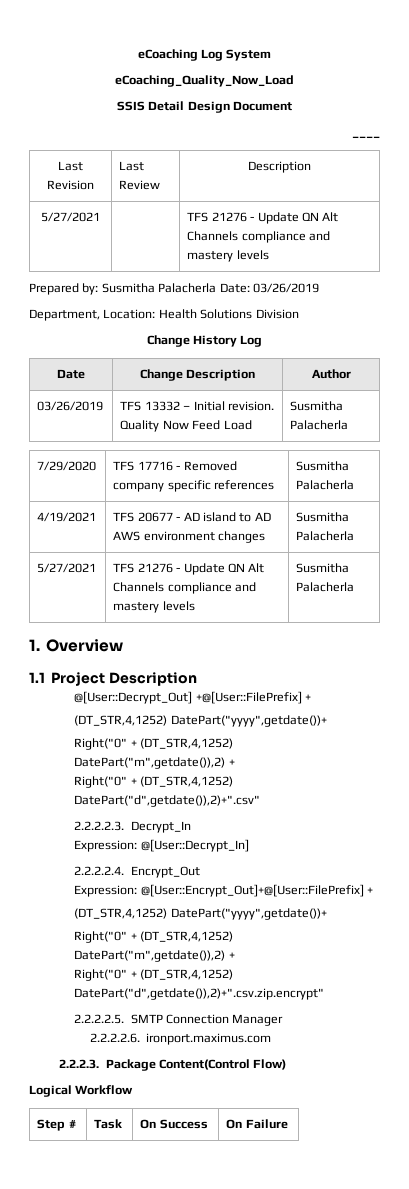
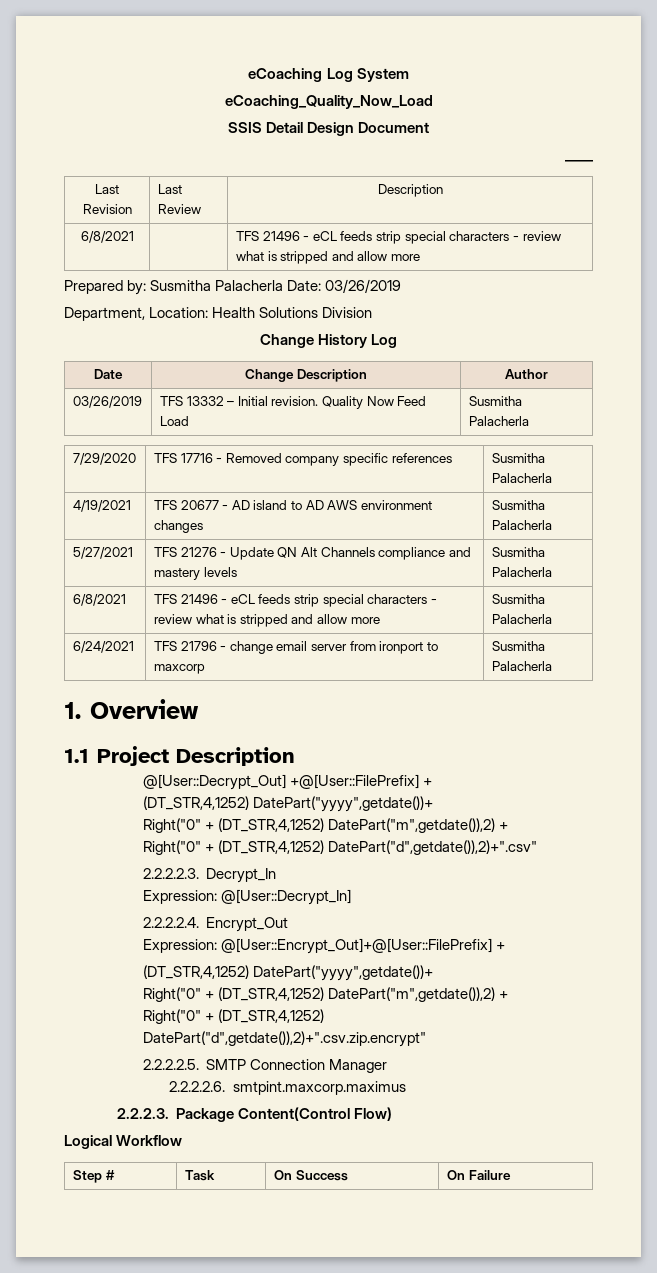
[41,212,100,222] [187,212,339,224] [187,231,331,243] [187,250,269,262] 5/27/2021 | | TFS 21276 - Update QN Alt Channels compliance and mastery levels -> [80,231,134,243] [235,231,561,244] [235,251,421,264] 6/8/2021 | | TFS 21496 - eCL feeds strip special characters - review what is stripped and allow more
(355, 587) none -> [72,594,126,606] [153,594,438,607] [153,614,380,627] [491,594,545,604] [491,614,552,624] [72,641,134,653] [153,641,439,654] [153,664,205,674] [491,641,545,651] [491,661,552,671] // 6/8/2021 | TFS 21496 - eCL feeds strip special characters - review what is stripped and allow more | Susmitha Palacherla // 6/24/2021 | TFS 21796 - change email server from ironport to maxcorp | Susmitha Palacherla
[145,1033,271,1045] ironport.maximus.com -> [232,1081,406,1095] smtpint.maxcorp.maximus

